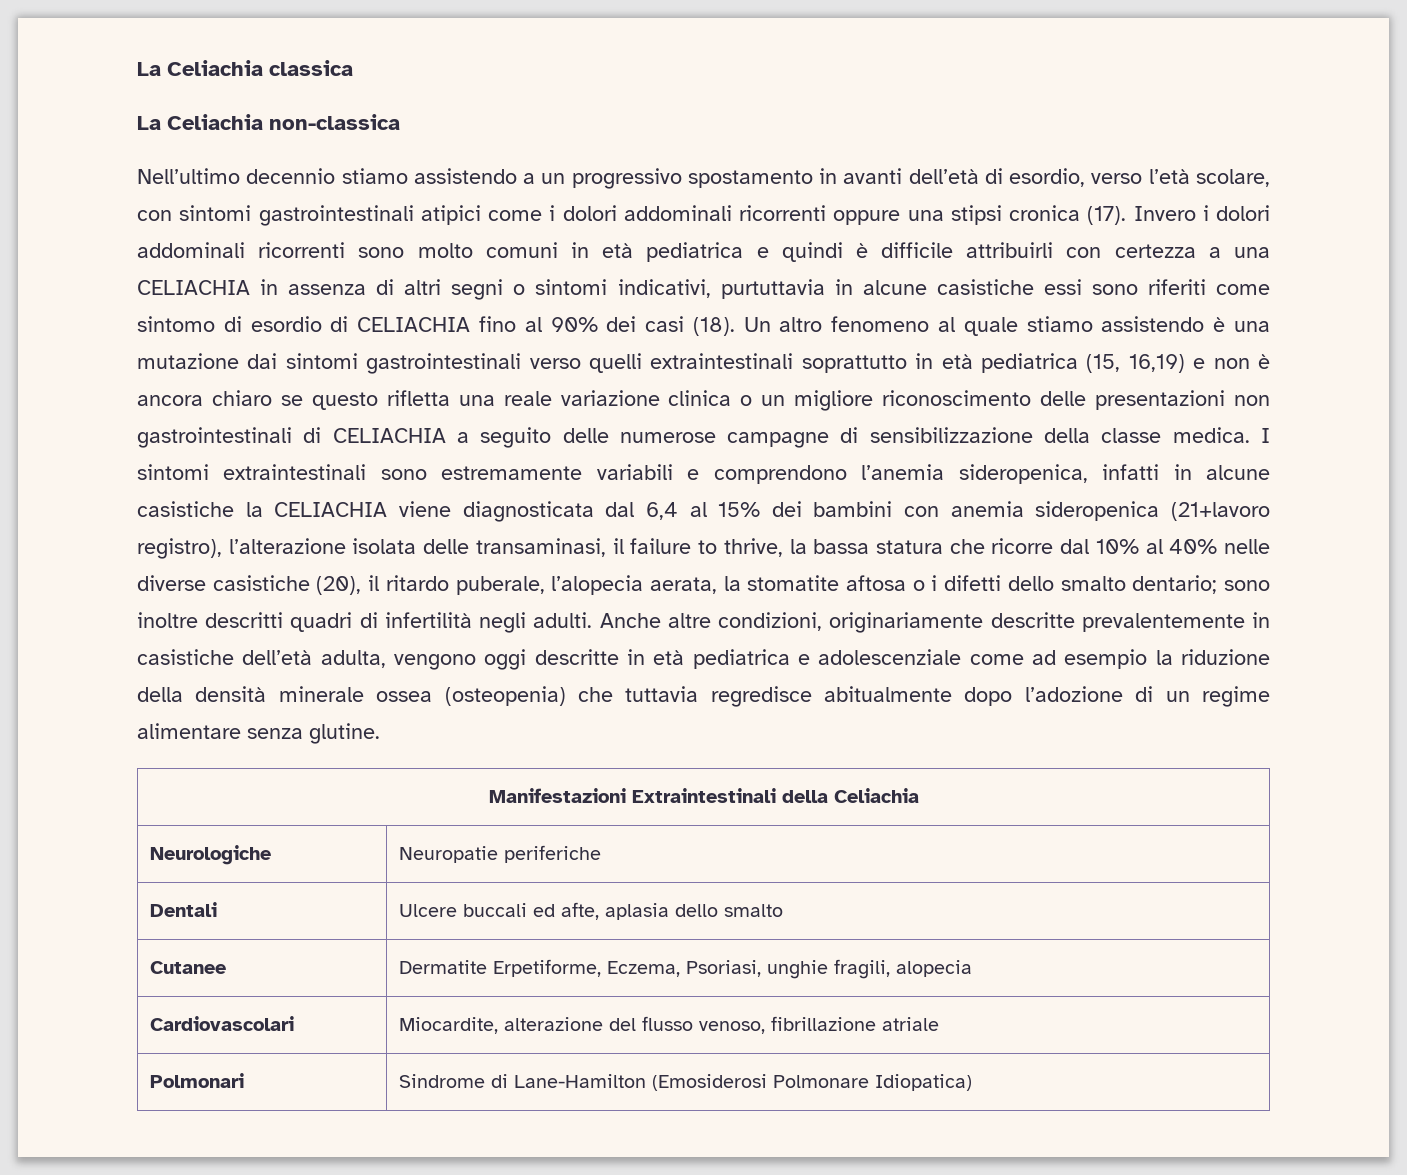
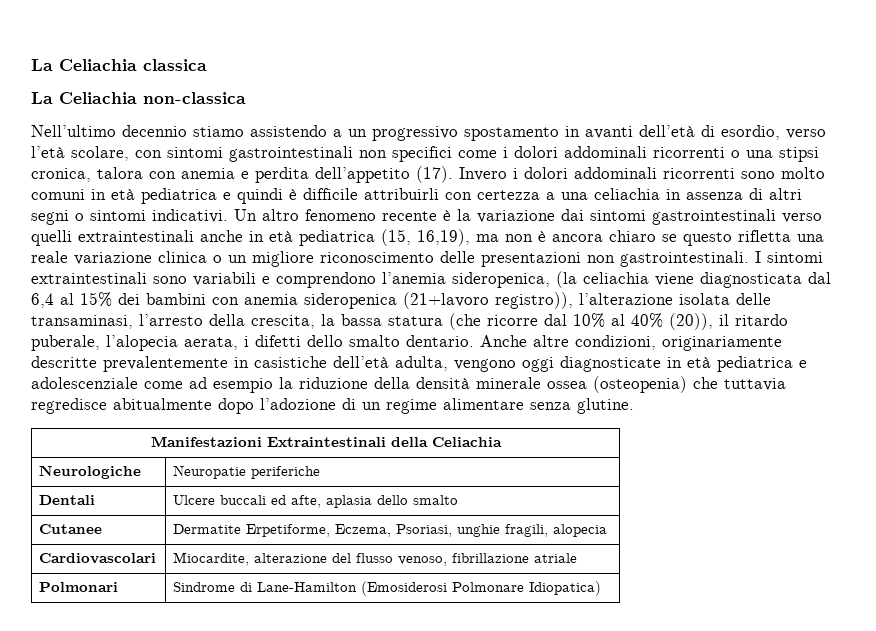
[420,205,481,225] atipici -> [359,146,452,162] non specifici
[833,210,901,225] oppure -> [731,150,740,158] o
[1009,205,1080,221] cronica -> [31,167,410,183] cronica, talora con anemia e perdita dell’appetito
[137,280,250,295] CELIACHIA -> [594,188,660,200] celiachia
[617,279,1270,299] [137,316,1270,336] [137,353,239,369] indicativi, purtuttavia in alcune casistiche essi sono riferiti come sintomo di esordio di CELIACHIA fino al 90% dei casi (18). Un altro fenomeno al quale stiamo assistendo è una mutazione -> [152,209,555,223] indicativi. Un altro fenomeno recente è la variazione
[801,355,907,373] soprattutto -> [200,230,243,242] anche
[1128,354,1206,373] 16,19) e -> [417,229,499,246] 16,19), ma
[137,427,1250,448] gastrointestinali di CELIACHIA a seguito delle numerose campagne di sensibilizzazione della classe medica. -> [620,251,749,267] gastrointestinali.
[441,466,583,480] estremamente -> (187, 280) none
[1102,464,1271,480] [137,501,388,517] infatti in alcune casistiche la CELIACHIA -> [556,271,649,288] (la celiachia
[137,538,222,559] registro), -> [495,292,573,309] registro)),
[612,538,783,557] il failure to thrive, -> [139,314,315,329] l’arresto della crescita,
[949,539,985,554] che -> [449,313,481,330] (che
[1223,539,1270,554] [137,575,362,595] nelle diverse casistiche (20), -> [669,313,713,330] (20)),
[723,575,1271,594] [137,612,593,633] la stomatite aftosa o i difetti dello smalto dentario; sono inoltre descritti quadri di infertilità negli adulti. -> [244,335,474,347] i difetti dello smalto dentario.
[534,649,619,665] descritte -> [560,356,661,372] diagnosticate

